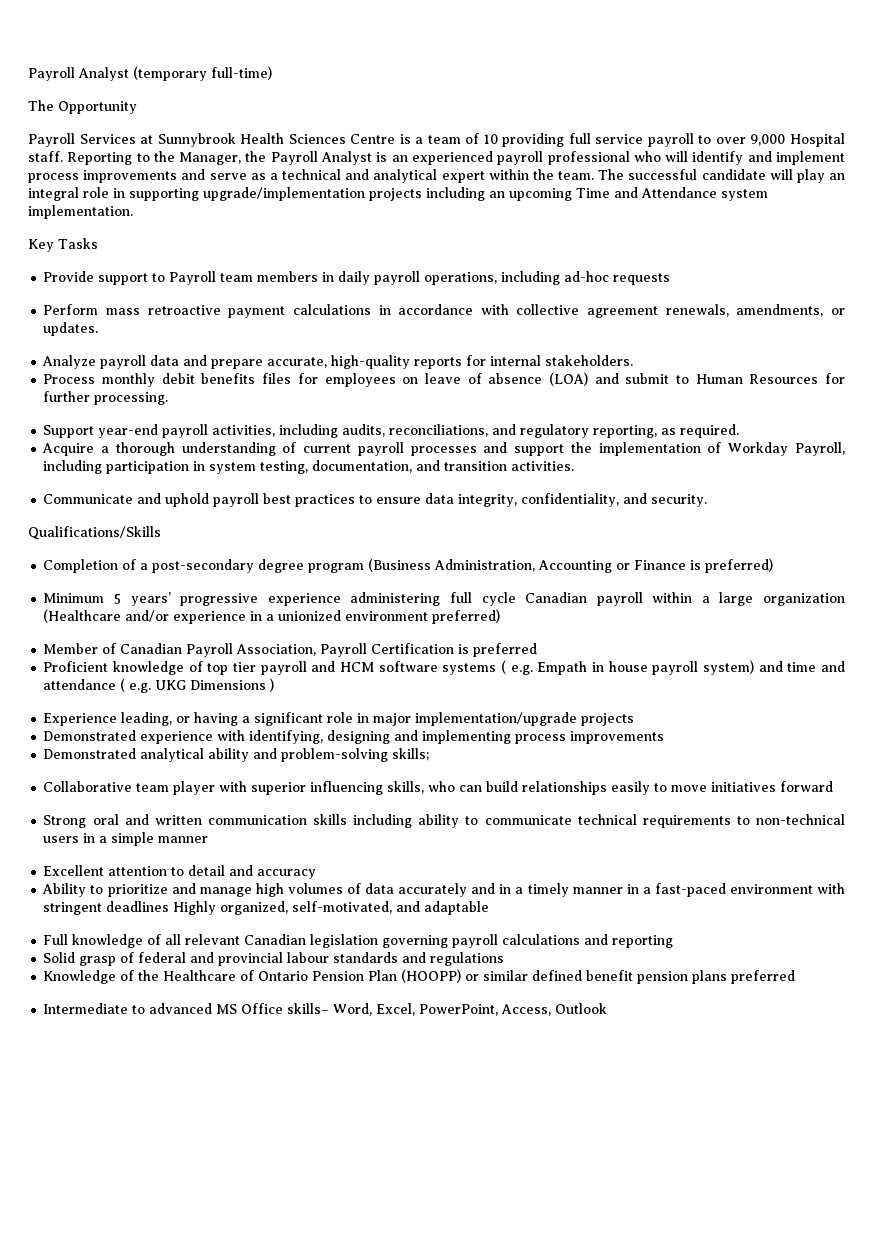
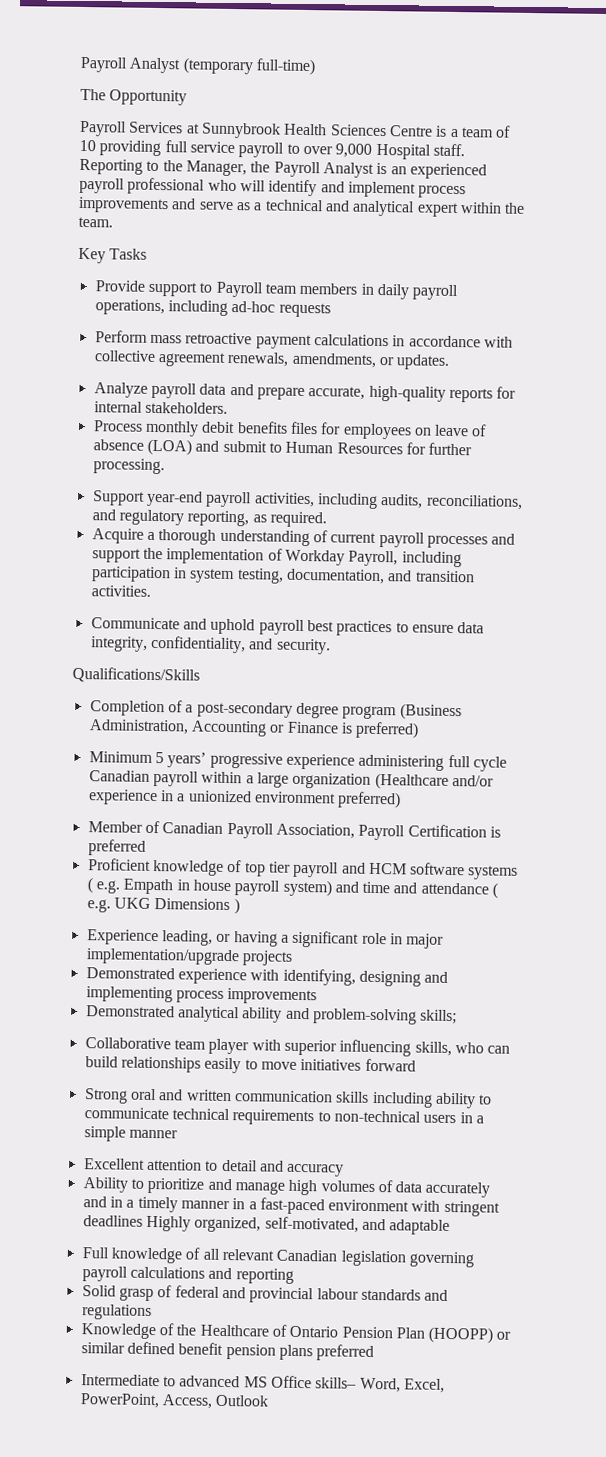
[598,169,845,183] [28,187,768,201] [28,205,133,219] The successful candidate will play an integral role in supporting upgrade/implementation projects including an upcoming Time and Attendance system implementation. -> (113, 222) none

